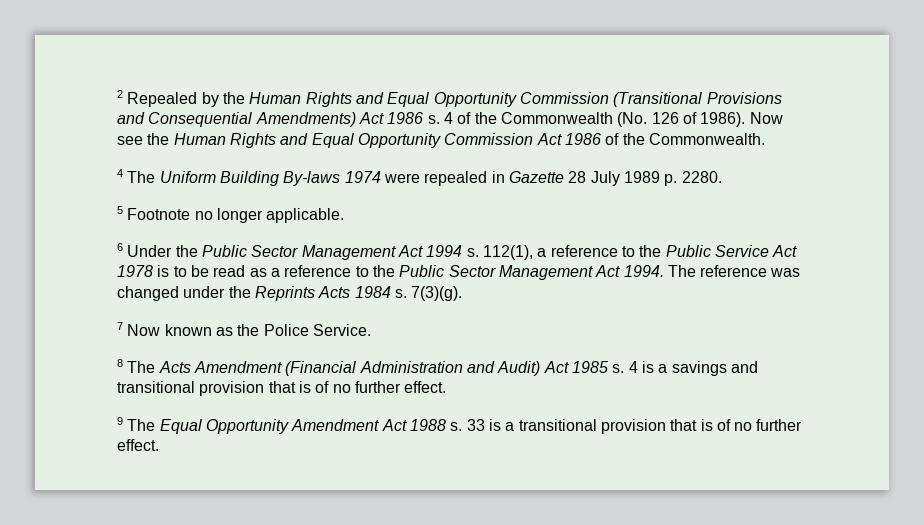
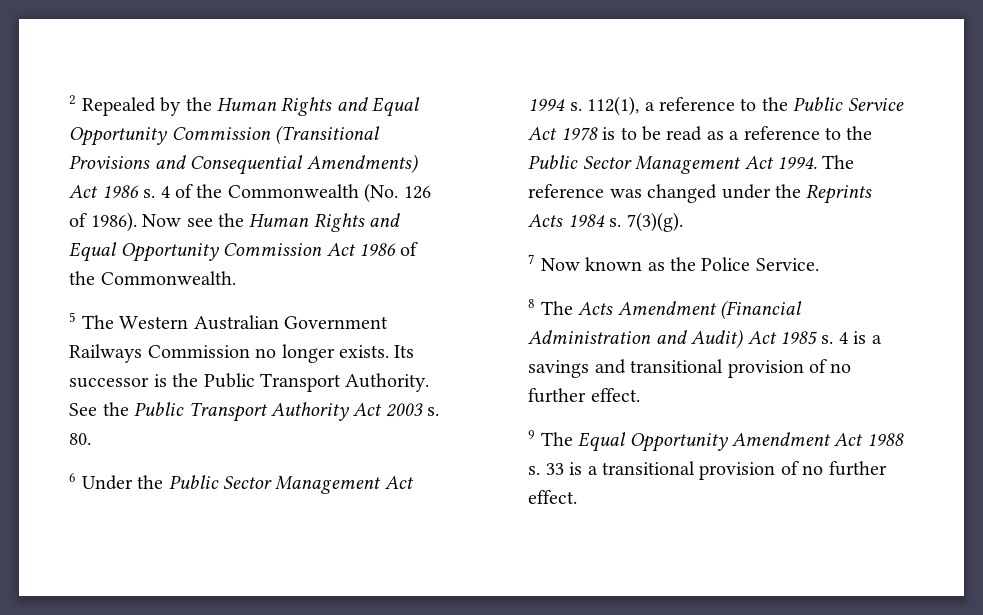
[117,169,722,186] [117,206,345,223] 4 The Uniform Building By-laws 1974 were repealed in Gazette 28 July 1989 p. 2280. // 5 Footnote no longer applicable. -> [69,312,388,330] [69,344,415,363] [69,373,430,392] [69,402,440,422] [69,433,92,445] 5 The Western Australian Government Railways Commission no longer exists. Its successor is the Public Transport Authority. See the Public Transport Authority Act 2003 s. 80.
[268,381,312,393] that is -> (804, 369) none
[670,419,713,431] that is -> (776, 471) none

